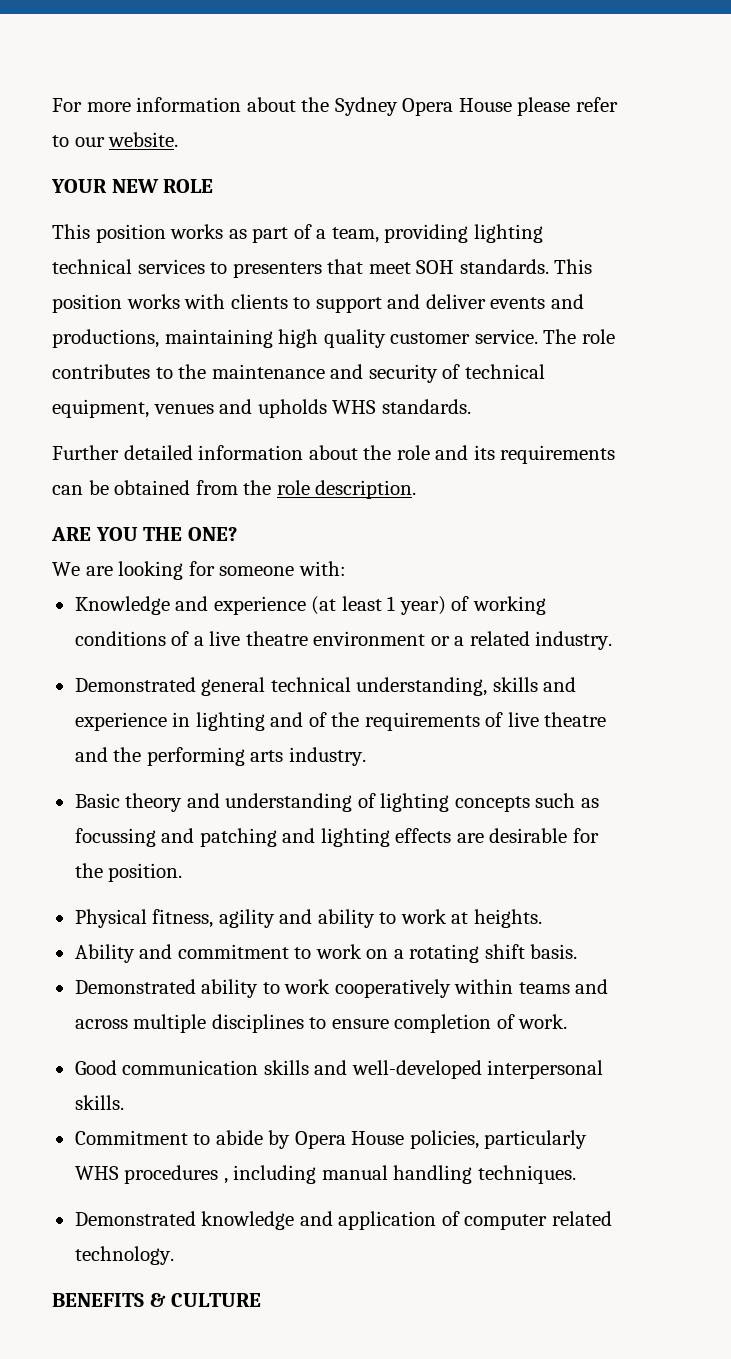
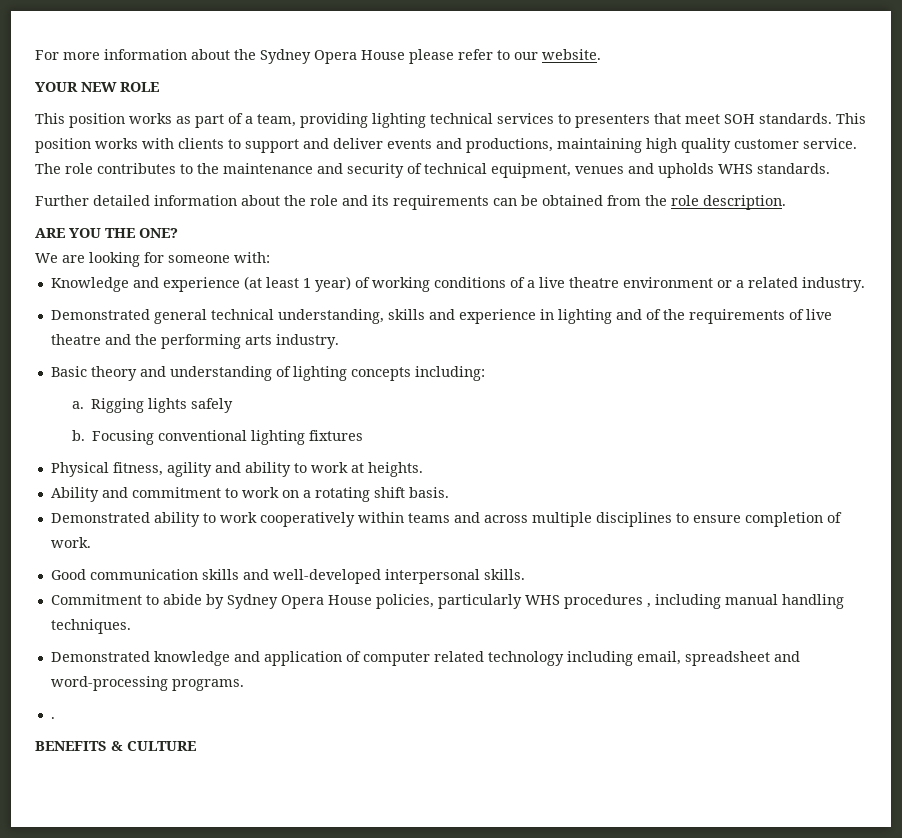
[535,793,599,808] [74,828,599,847] [74,863,183,882] such as focussing and patching and lighting effects are desirable for the position. -> [414,366,485,381] [71,398,234,413] [71,430,364,445] including: // a. Rigging lights safely // b. Focusing conventional lighting fixtures
(291, 1139) none -> [226,594,278,609] Sydney
[74,1246,174,1265] technology. -> [487,651,800,666] [50,676,244,691] [50,717,55,719] technology including email, spreadsheet and word-processing programs. // .

